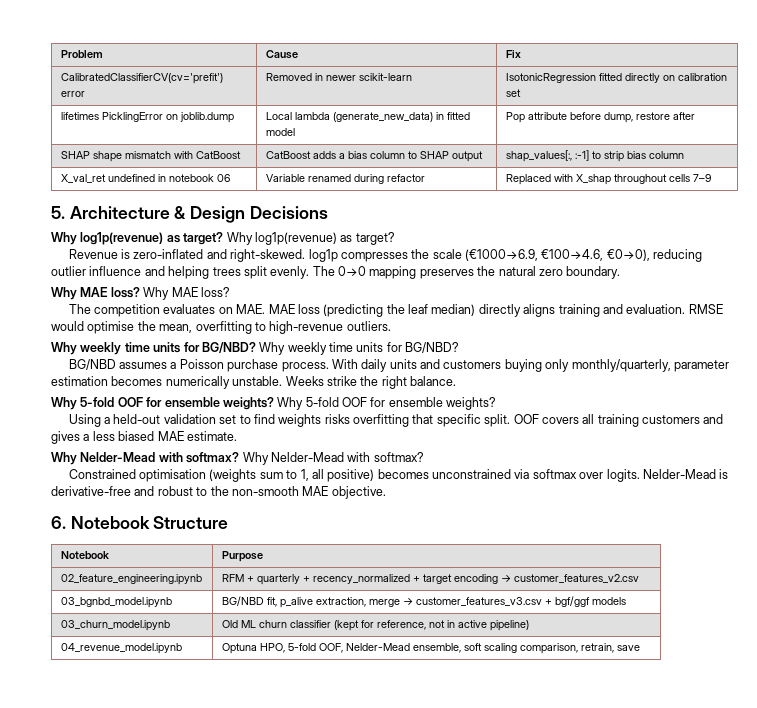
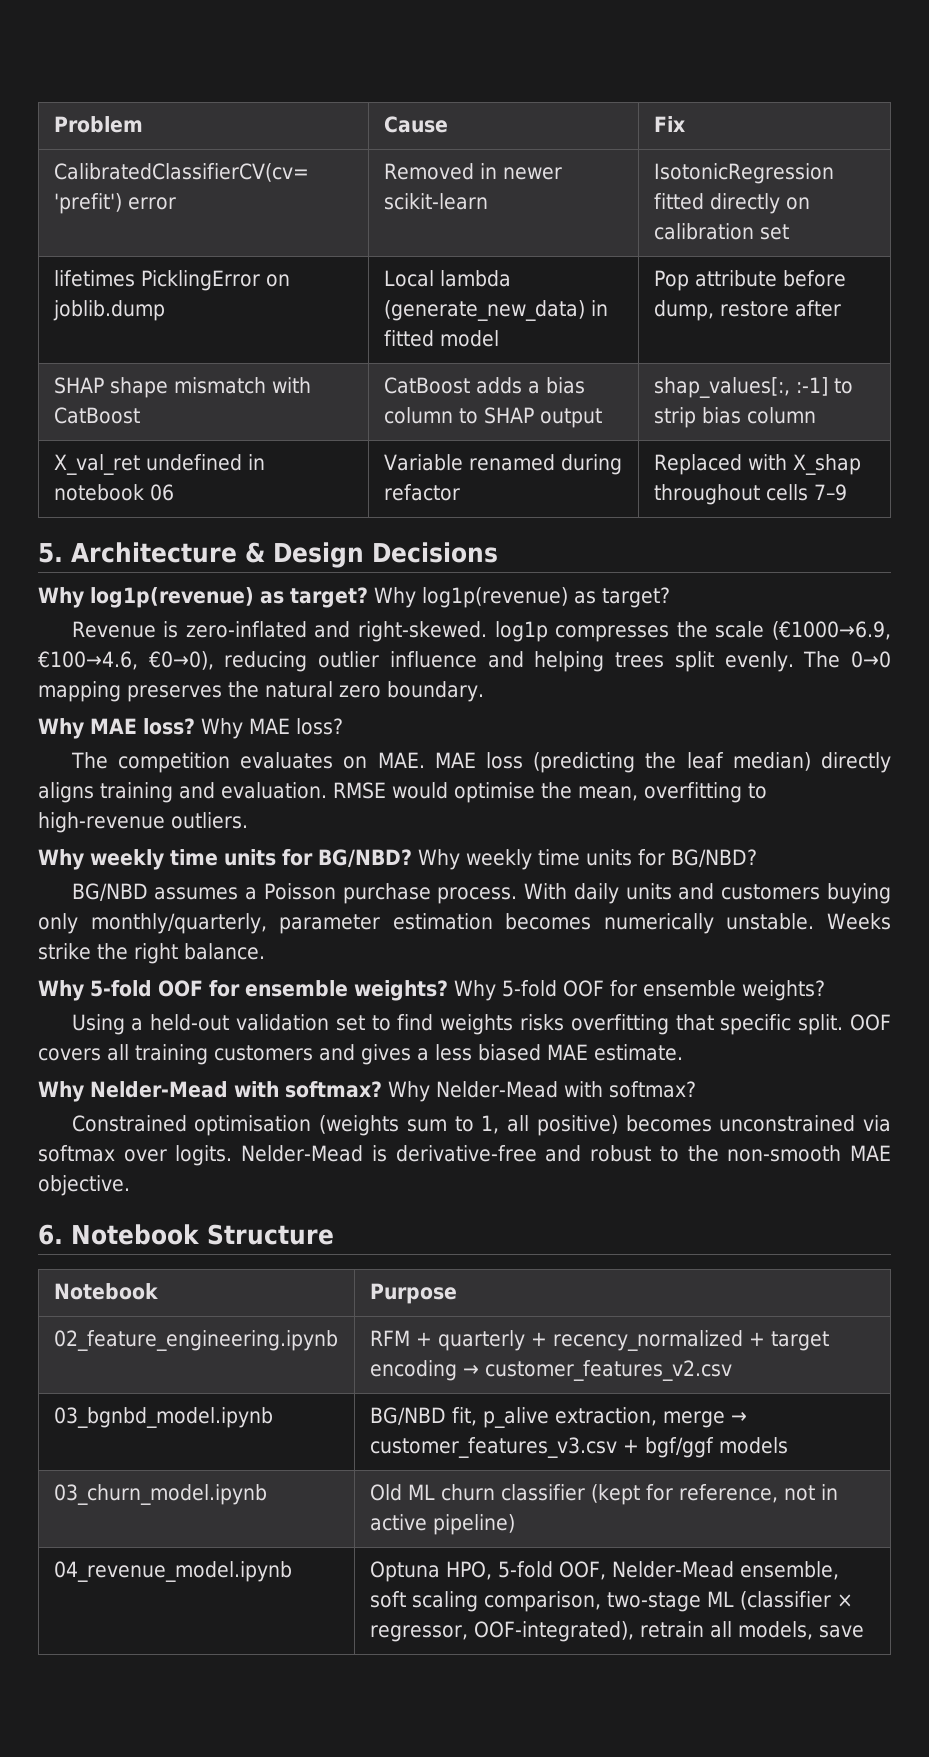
[580,643,614,653] retrain, -> [606,1591,853,1612] [369,1621,813,1642] two-stage ML (classifier × regressor, OOF-integrated), retrain all models,

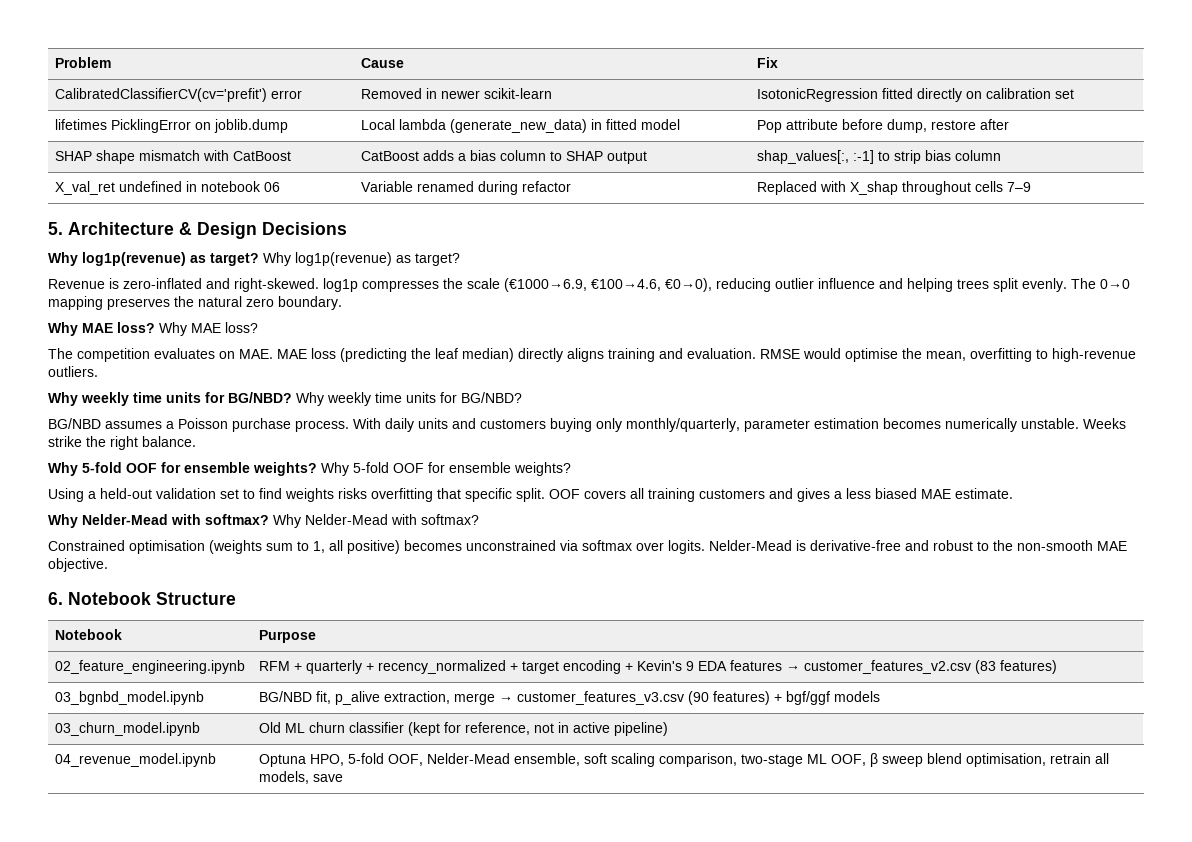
(457, 1370) none -> [624,660,782,671] + Kevin's 9 EDA features
(732, 1370) none -> [974,660,1057,674] (83 features)
(617, 1447) none -> [687,691,770,705] (90 features)
[739,1591,853,1610] [369,1621,634,1642] (classifier × regressor, OOF-integrated), -> [830,753,1046,767] OOF, β sweep blend optimisation,

